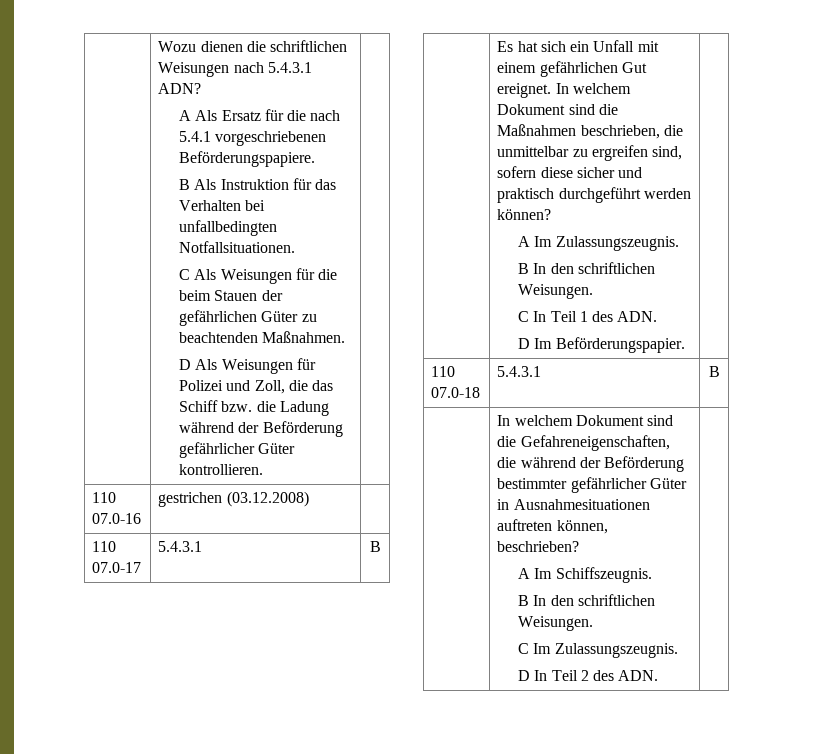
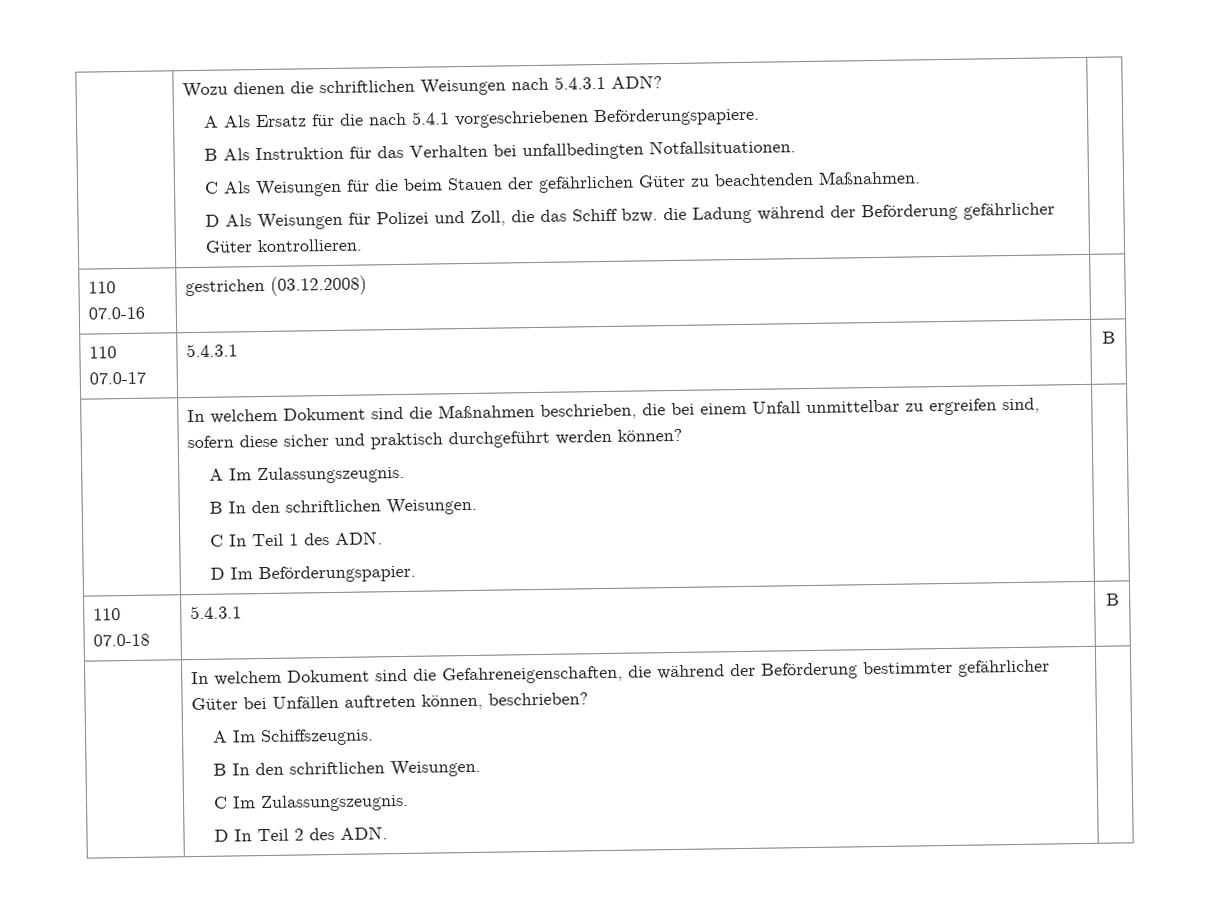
[497,40,659,52] [497,61,647,77] [497,83,552,98] Es hat sich ein Unfall mit einem gefährlichen Gut ereignet. -> (1116, 337) none
(683, 130) none -> [671,401,802,416] bei einem Unfall
[497,499,650,510] in Ausnahmesituationen -> [243,695,340,710] bei Unfällen

